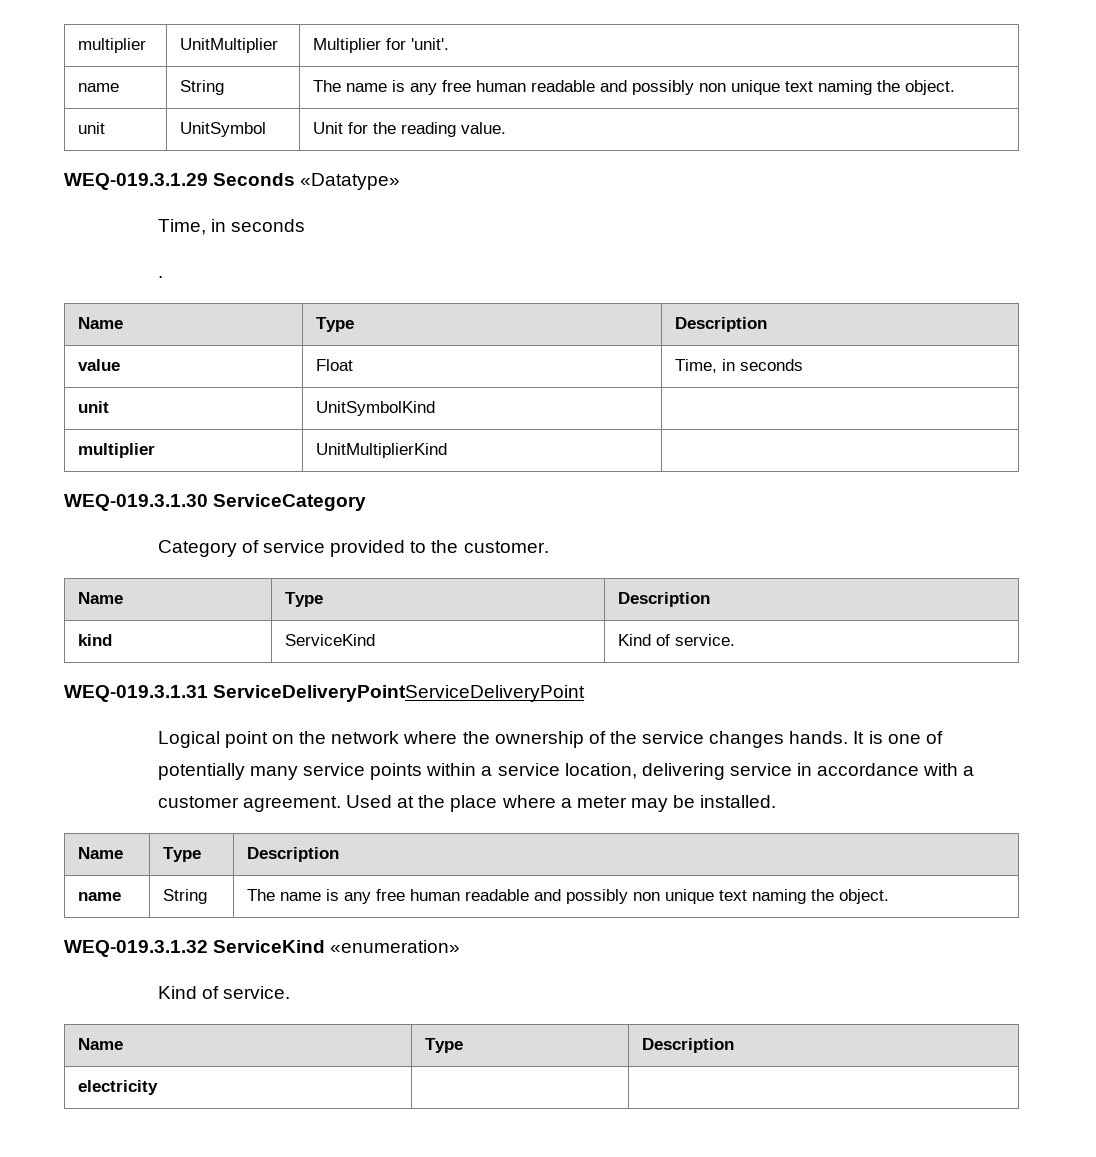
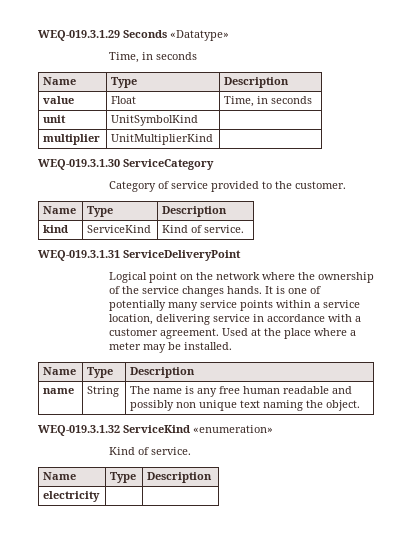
[78,38,147,53] [180,38,279,53] [313,38,450,53] [78,83,120,92] [180,80,225,95] [313,80,956,95] [78,122,106,134] [180,122,267,137] [313,122,507,137] multiplier | UnitMultiplier | Multiplier for 'unit'. // name | String | The name is any free human readable and possibly non unique text naming the object. // unit | UnitSymbol | Unit for the reading value. // -> (38, 35) none
[157,276,163,278] // . -> (197, 56) none
[213,685,586,702] ServiceDeliveryPointServiceDeliveryPoint -> [123,250,241,261] ServiceDeliveryPoint

